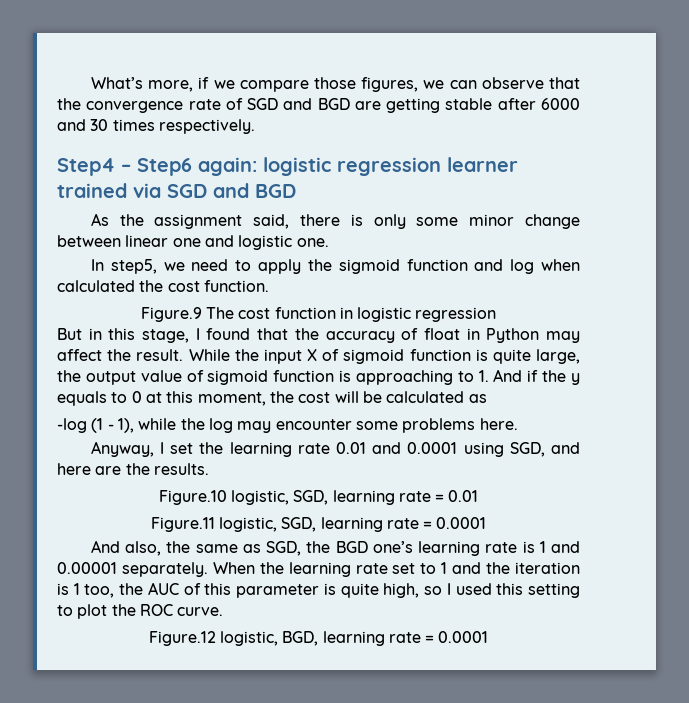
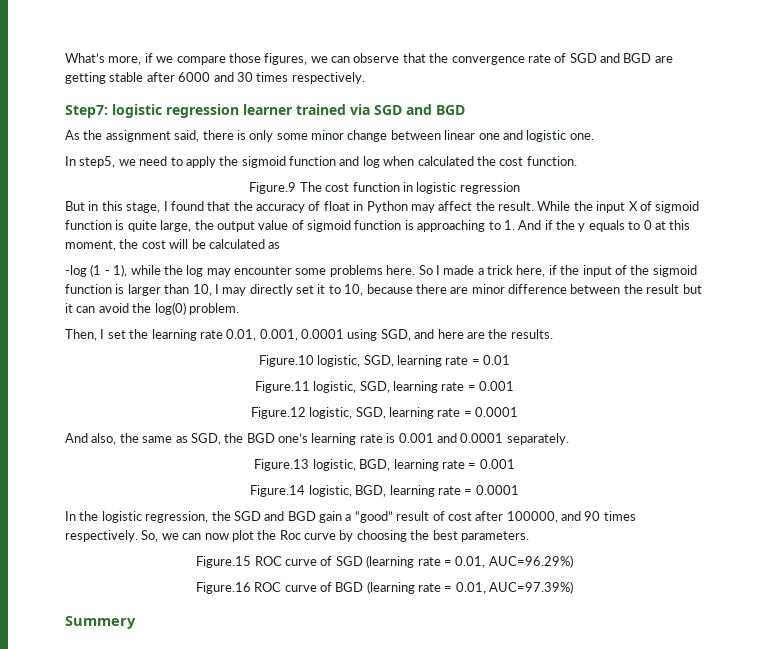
[57,157,257,176] Step4 – Step6 again: -> [65,105,108,118] Step7:
[90,441,154,457] // Anyway, -> [418,265,697,277] [65,284,702,296] [65,302,239,315] [65,329,97,341] So I made a trick here, if the input of the sigmoid function is larger than 10, I may directly set it to 10, because there are minor difference between the result but it can avoid the log(0) problem. // Then,
[336,442,402,454] 0.01 and -> [226,329,298,341] 0.01, 0.001,
(433, 525) none -> [479,381,515,391] [250,407,472,419] 0.001 // Figure.12 logistic, SGD, learning rate =
[539,541,580,553] [57,562,581,577] [57,582,581,598] [57,604,224,619] [148,631,216,646] 1 and 0.00001 separately. When the learning rate set to 1 and the iteration is 1 too, the AUC of this parameter is quite high, so I used this setting to plot the ROC curve. // Figure.12 -> [398,433,569,445] [254,459,515,471] [250,485,306,497] 0.001 and 0.0001 separately. // Figure.13 logistic, BGD, learning rate = 0.001 // Figure.14
(489, 637) none -> [65,511,636,523] [65,530,529,542] [196,555,573,568] [195,581,574,594] [65,616,136,629] // In the logistic regression, the SGD and BGD gain a “good” result of cost after 100000, and 90 times respectively. So, we can now plot the Roc curve by choosing the best parameters. // Figure.15 ROC curve of SGD (learning rate = 0.01, AUC=96.29%) // Figure.16 ROC curve of BGD (learning rate = 0.01, AUC=97.39%) // Summery

